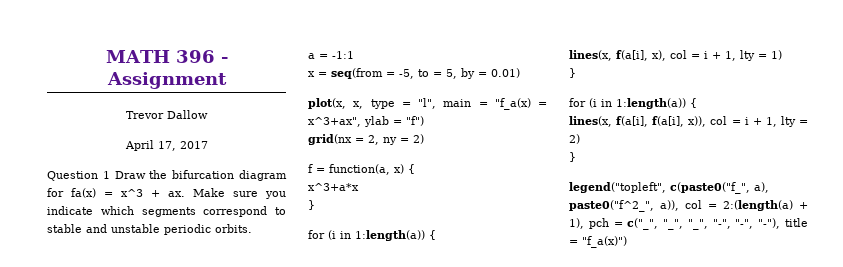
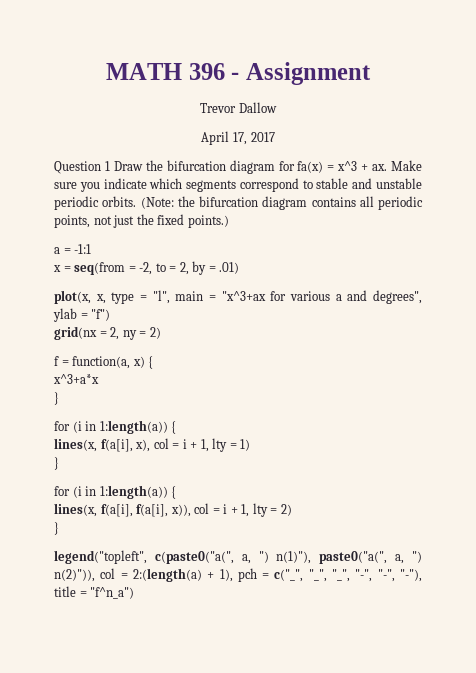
(252, 228) none -> [140,196,423,210] [54,214,229,228] (Note: the bifurcation diagram contains all periodic points, not just the fixed points.)
[399,69,414,79] -5, -> [139,262,153,275] -2,
[446,69,457,79] 5, -> [179,262,189,275] 2,
[491,68,520,78] 0.01) -> [219,262,240,274] .01)
[494,98,547,110] [308,117,361,127] "f_a(x) = x^3+ax", -> [221,290,423,304] "x^3+ax for various a and degrees",
[670,182,769,194] [569,200,679,212] c(paste0("f_", a), paste0("f^2_", a)), -> [154,551,422,564] [54,569,95,582] c(paste0("a(", a, ") n(1)"), paste0("a(", a, ") n(2)")),
[582,236,627,248] "f_a(x)") -> [90,587,135,599] "f^n_a")

